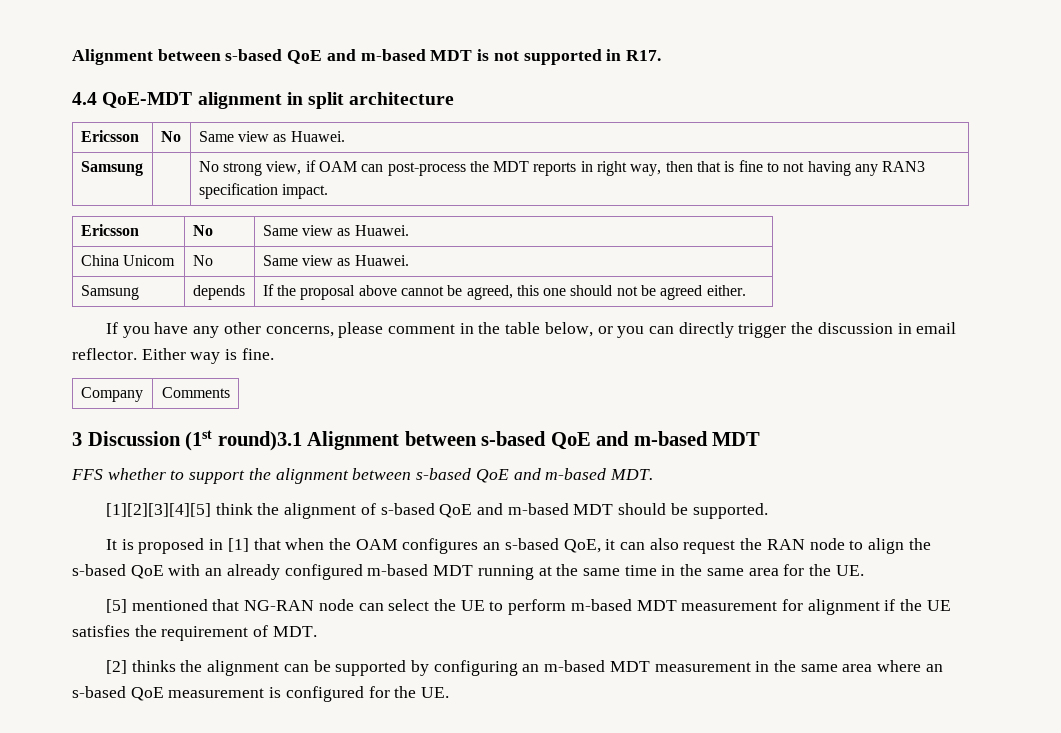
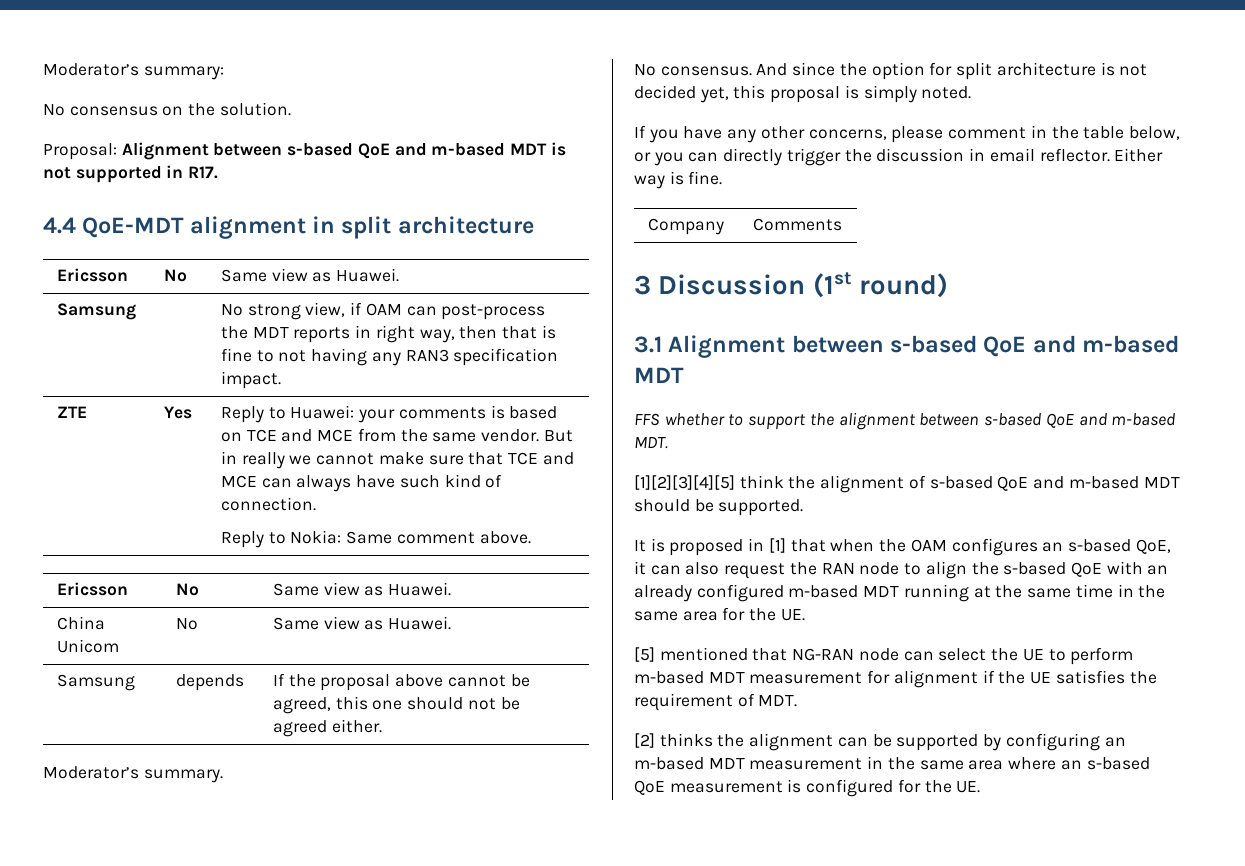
(72, 57) none -> [43,63,224,80] [43,102,291,116] [43,143,117,160] Moderator’s summary: // No consensus on the solution. // Proposal:
(328, 191) none -> [56,406,87,418] [163,406,192,419] [220,405,558,423] [220,428,573,442] [220,451,574,469] [220,474,503,492] [220,497,316,511] [220,530,531,548] // ZTE | Yes | Reply to Huawei: your comments is based on TCE and MCE from the same vendor. But in really we cannot make sure that TCE and MCE can always have such kind of connection. // Reply to Nokia: Same comment above.
(746, 290) none -> [43,766,223,783] [634,62,1148,80] [634,85,972,103] // Moderator’s summary. // No consensus. And since the option for split architecture is not decided yet, this proposal is simply noted.
[217,431,302,451] round)3.1 -> [859,273,949,298] [634,336,662,353] round) // 3.1

